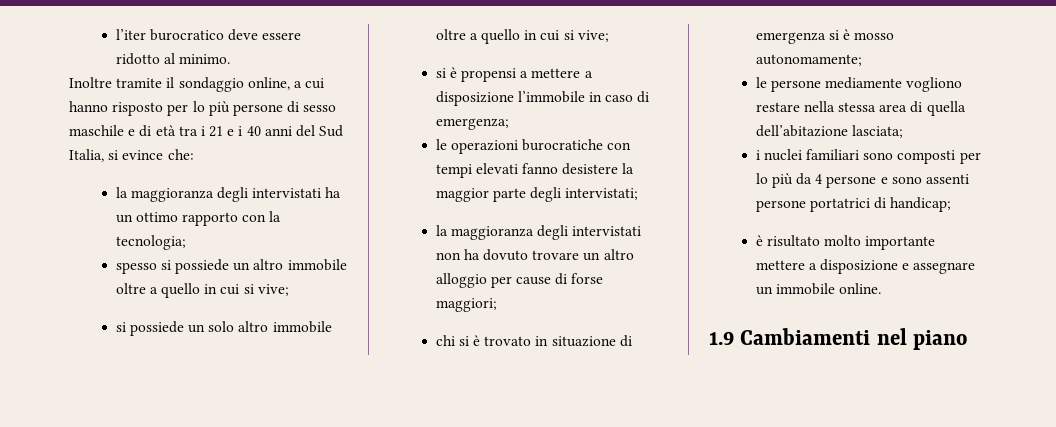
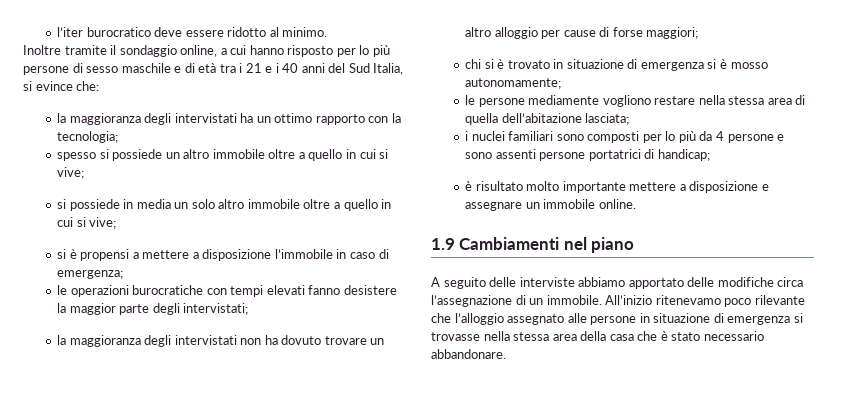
(184, 328) none -> [123,199,171,209] in media
(968, 340) none -> [431,277,804,289] [431,295,805,307] [431,313,803,325] [431,331,764,341] [431,349,506,359] // A seguito delle interviste abbiamo apportato delle modifiche circa l’assegnazione di un immobile. All’inizio ritenevamo poco rilevante che l’alloggio assegnato alle persone in situazione di emergenza si trovasse nella stessa area della casa che è stato necessario abbandonare.

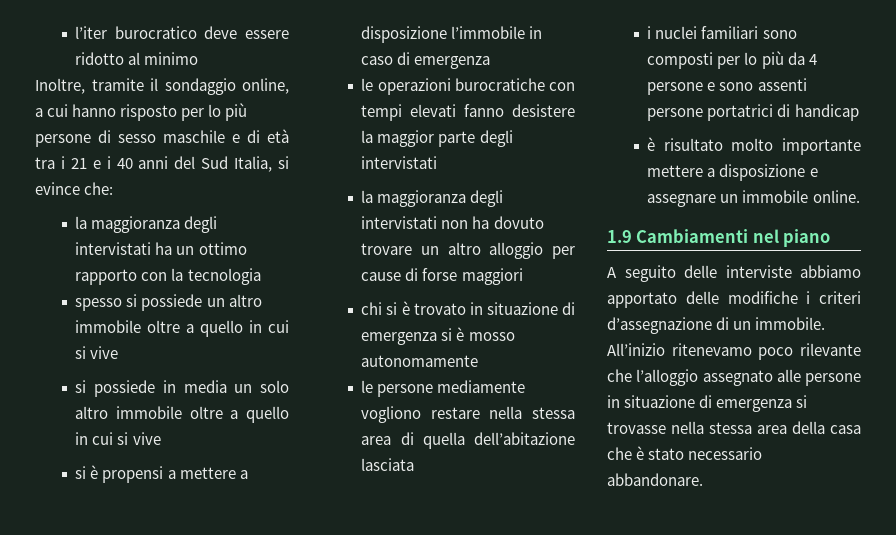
[282,27,328,37] [23,45,61,55] minimo. // Inoltre -> [144,52,199,65] [35,78,85,94] minimo // Inoltre,
[57,131,119,143] tecnologia; -> [187,268,261,285] tecnologia
[57,167,85,179] vive; -> [90,346,119,359] vive
[89,217,117,229] vive; -> [132,432,161,445] vive
[57,270,124,279] emergenza; -> [414,56,491,69] emergenza
[183,303,249,315] intervistati; -> [361,156,438,169] intervistati
[646,27,699,39] maggiori; -> [461,268,523,285] maggiori
[465,78,562,89] autonomamente; -> [361,355,479,367] autonomamente
[585,113,630,125] lasciata; -> [361,458,415,471] lasciata
[657,149,710,161] handicap; -> [794,104,859,121] handicap
[777,277,804,287] [431,295,512,307] circa l’assegnazione -> [806,291,861,304] [607,317,712,334] i criteri d’assegnazione

